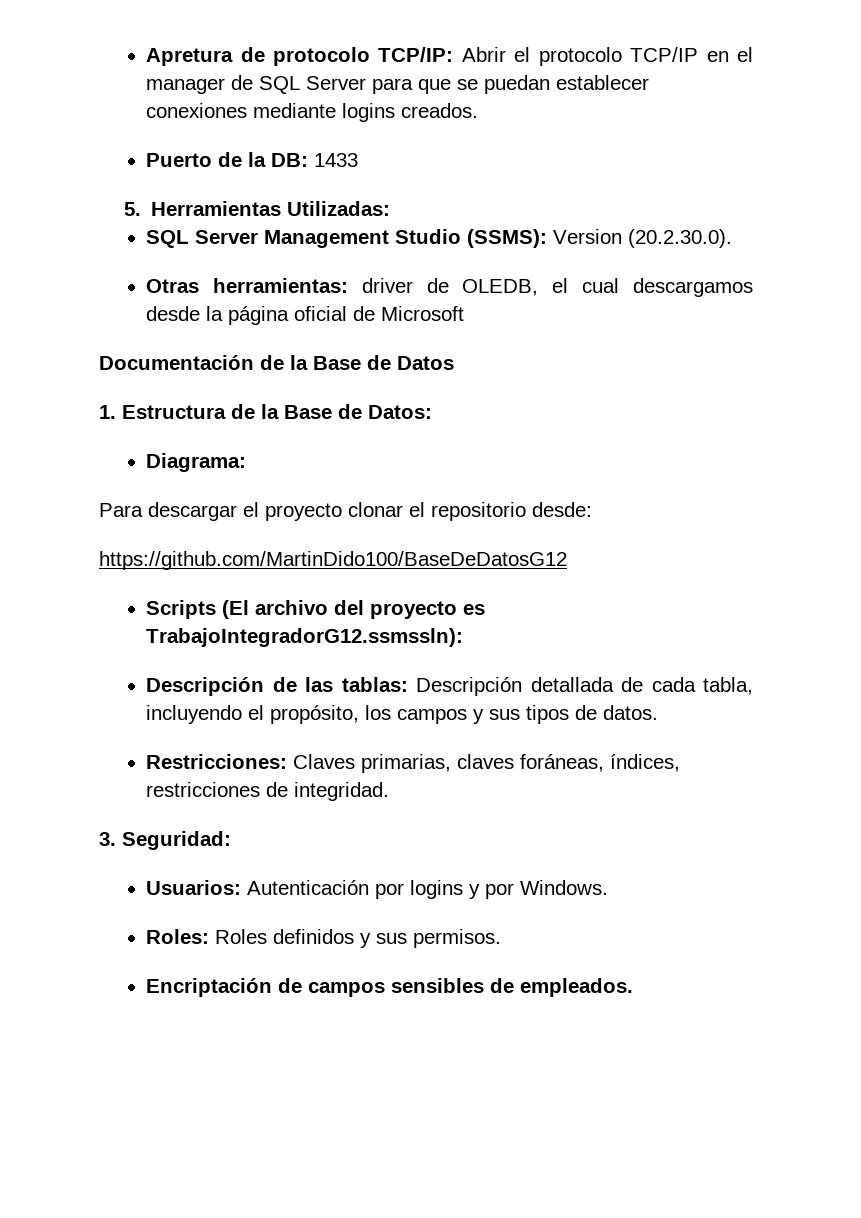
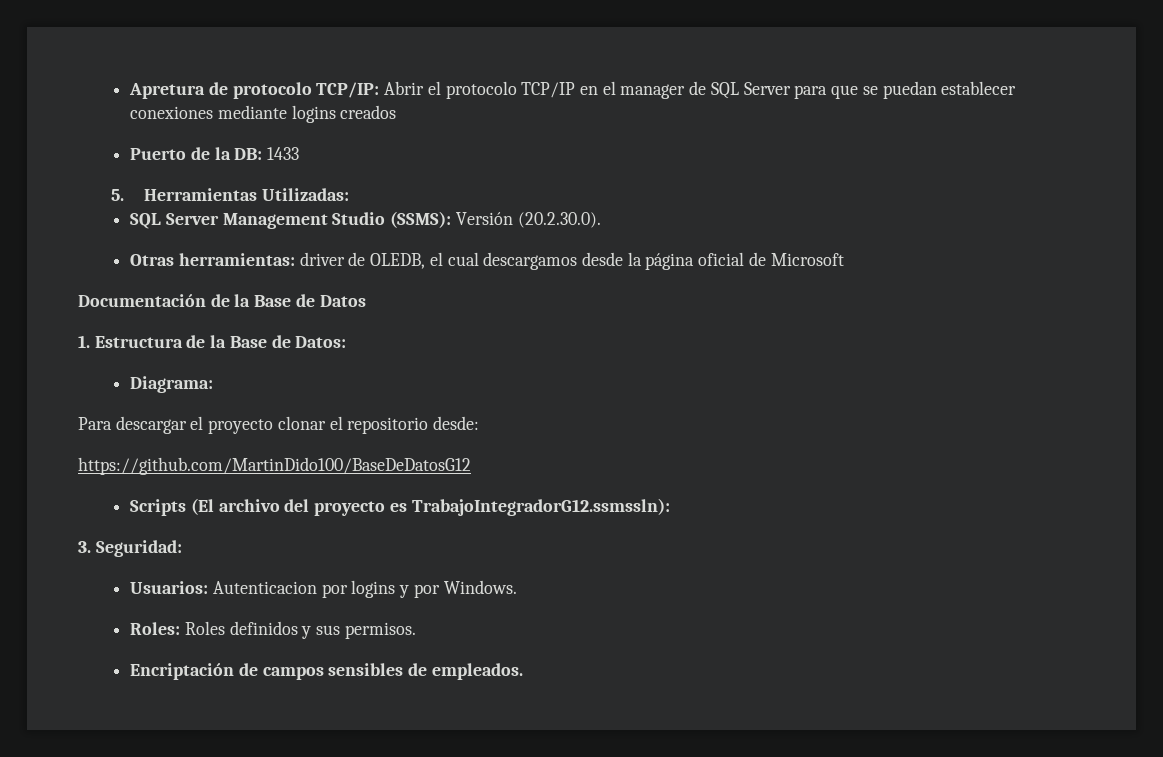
[401,103,479,118] creados. -> [340,105,397,119] creados
[553,229,623,244] Version -> [455,212,513,225] Versión
[146,677,754,696] [146,705,659,724] [146,754,681,773] [146,782,390,801] // Descripción de las tablas: Descripción detallada de cada tabla, incluyendo el propósito, los campos y sus tipos de datos. // Restricciones: Claves primarias, claves foráneas, índices, restricciones de integridad. -> (670, 507) none
[247,880,370,895] Autenticación -> [212,581,317,594] Autenticacion

